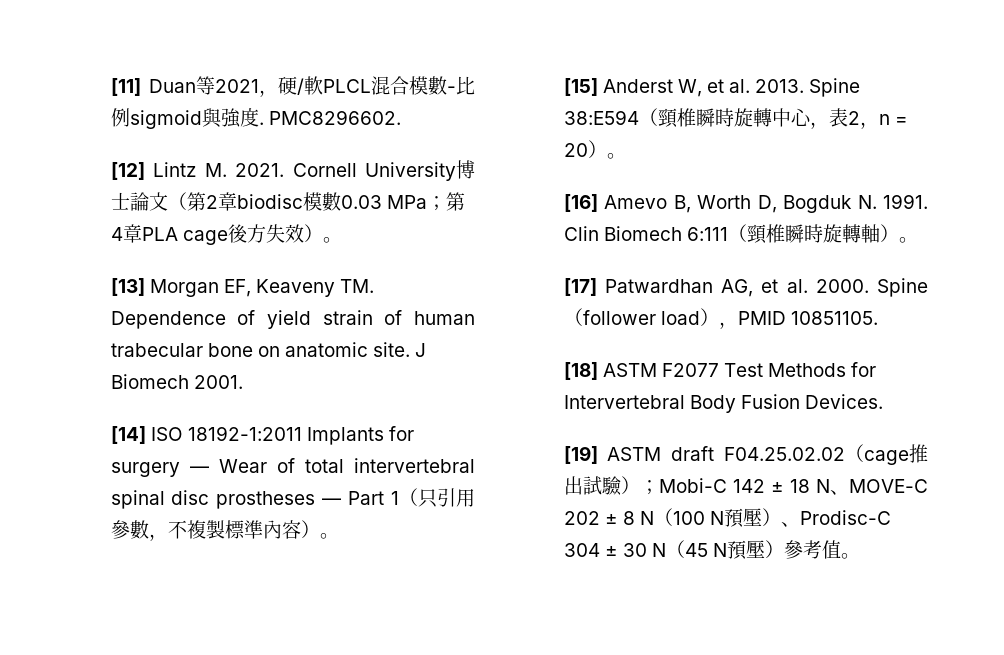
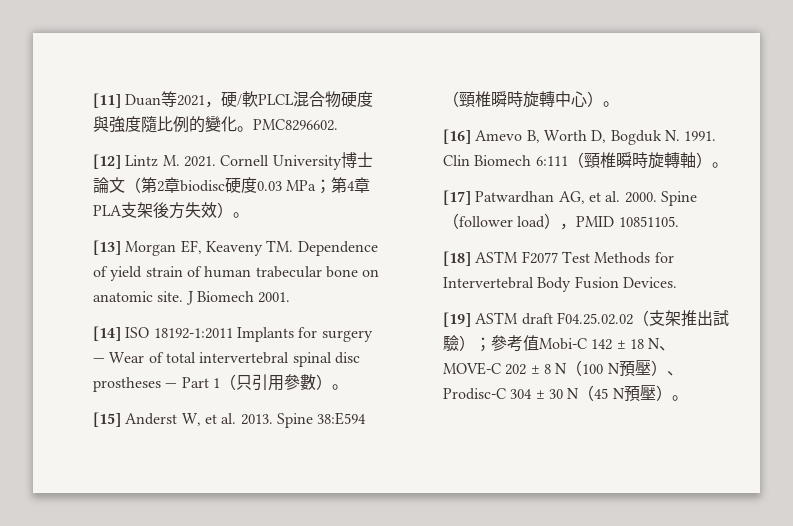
[409,76,475,95] [110,108,264,129] 模數-比例sigmoid與強度. -> [325,91,374,108] [93,115,254,133] 物硬度與強度隨比例的變化。
[302,192,341,211] 模數 -> [225,177,258,193] 硬度
[182,230,228,245] cage -> [121,202,154,218] 支架
[148,520,301,541] ，不複製標準內容 -> (317, 382) none
[809,108,908,129] [563,143,588,157] ，表2，n = 20 -> (588, 99) none
[864,450,909,465] cage -> [649,310,682,326] 支架
(659, 487) none -> [491,335,540,352] 參考值
[784,540,842,559] 參考值 -> (672, 393) none

